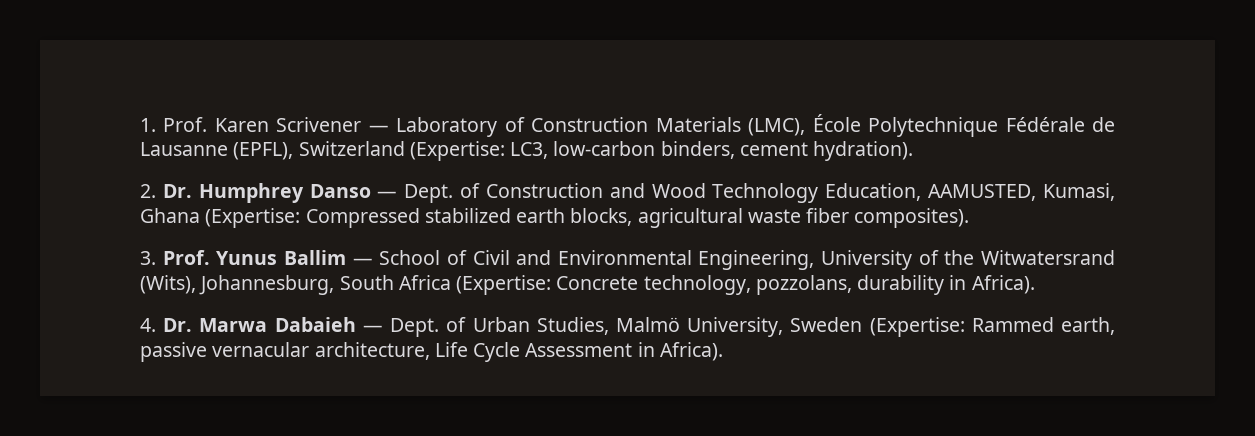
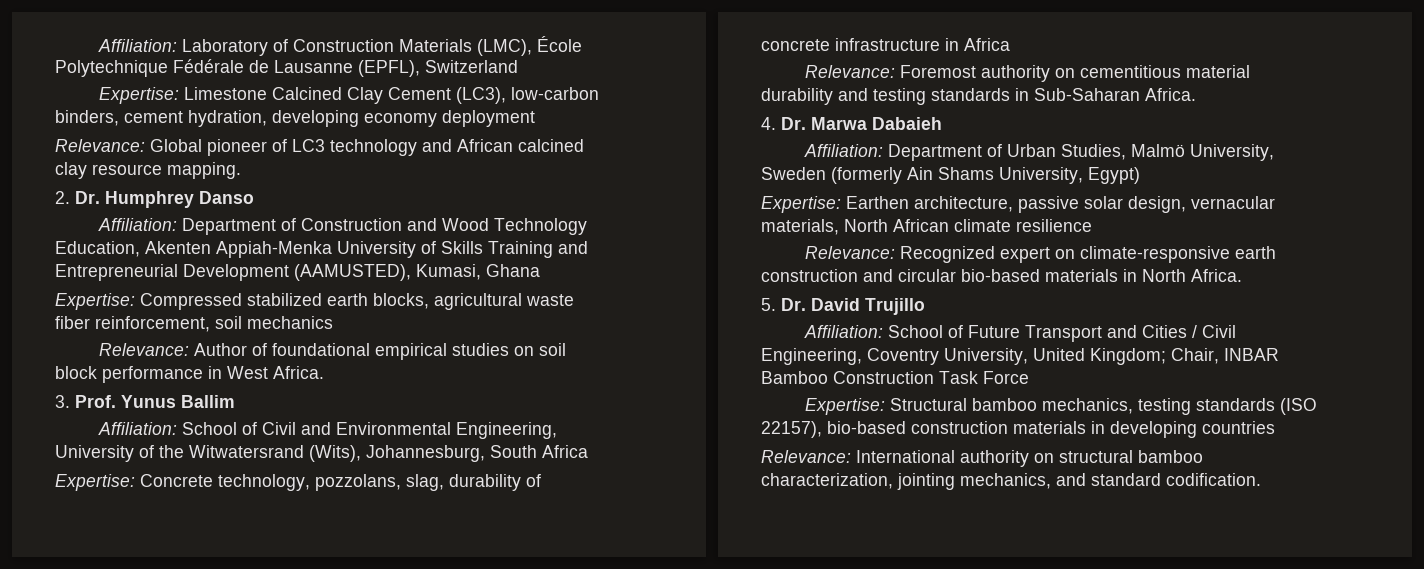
[140,117,389,132] 1. Prof. Karen Scrivener — -> [97,39,177,52] Affiliation:
[409,141,914,161] (Expertise: LC3, low-carbon binders, cement hydration). -> [98,87,599,104] [55,110,535,127] [55,139,584,156] [55,162,241,179] // Expertise: Limestone Calcined Clay Cement (LC3), low-carbon binders, cement hydration, developing economy deployment // Relevance: Global pioneer of LC3 technology and African calcined clay resource mapping.
[377,184,454,203] — Dept. -> [97,218,276,235] // Affiliation: Department
[928,184,1037,201] AAMUSTED, -> [145,241,588,258] [55,264,411,281] Akenten Appiah-Menka University of Skills Training and Entrepreneurial Development (AAMUSTED),
[205,208,301,228] (Expertise: -> [55,293,135,310] // Expertise:
[854,208,970,228] composites). -> [95,316,333,332] [98,343,566,360] [55,366,324,383] reinforcement, soil mechanics // Relevance: Author of foundational empirical studies on soil block performance in West Africa.
[352,258,373,265] — -> [97,422,177,435] // Affiliation:
[456,275,552,295] (Expertise: -> [55,474,135,491] // Expertise:
[857,275,1035,295] durability in Africa). -> [406,474,541,491] [761,38,1010,51] [804,65,1250,82] [761,88,1196,105] slag, durability of concrete infrastructure in Africa // Relevance: Foremost authority on cementitious material durability and testing standards in Sub-Saharan Africa.
[362,318,440,337] — Dept. -> [803,144,982,161] // Affiliation: Department
[869,317,1115,337] [140,342,723,362] (Expertise: Rammed earth, passive vernacular architecture, Life Cycle Assessment in Africa). -> [831,167,1140,184] [761,196,1275,213] [761,219,1092,235] [804,246,1276,263] [761,269,1242,282] [761,298,925,315] [803,325,1236,342] [761,348,1279,365] [761,371,1029,384] [804,398,1317,415] [761,421,1275,438] [761,450,1203,467] [761,473,1261,490] (formerly Ain Shams University, Egypt) // Expertise: Earthen architecture, passive solar design, vernacular materials, North African climate resilience // Relevance: Recognized expert on climate-responsive earth construction and circular bio-based materials in North Africa. // 5. Dr. David Trujillo // Affiliation: School of Future Transport and Cities / Civil Engineering, Coventry University, United Kingdom; Chair, INBAR Bamboo Construction Task Force // Expertise: Structural bamboo mechanics, testing standards (ISO 22157), bio-based construction materials in developing countries // Relevance: International authority on structural bamboo characterization, jointing mechanics, and standard codification.

